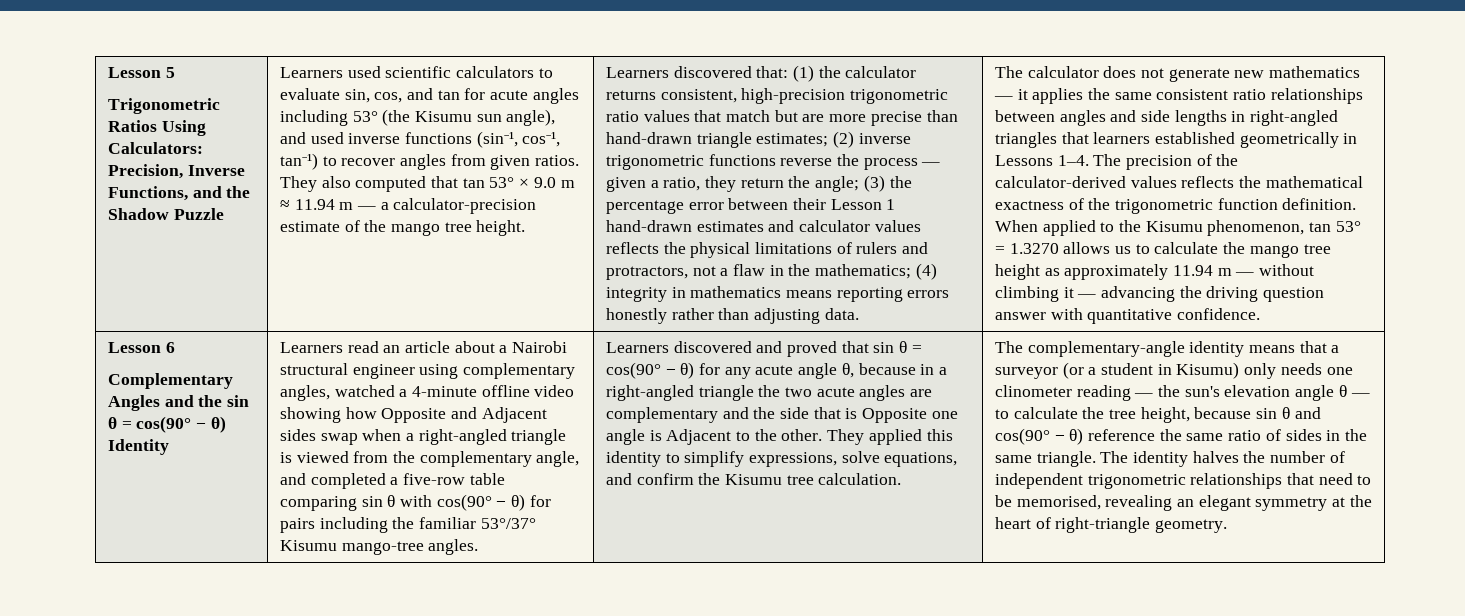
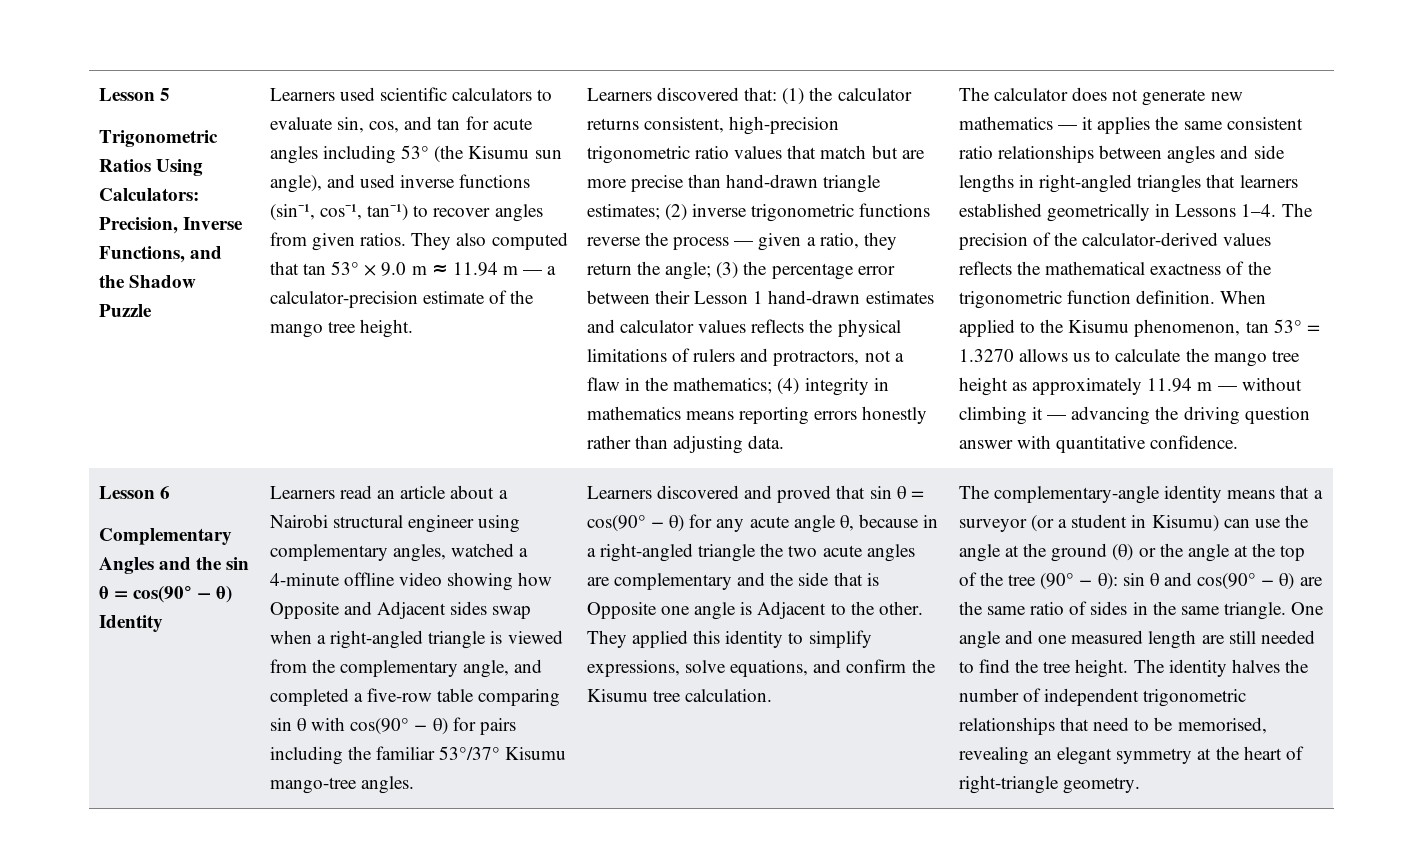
[1244,363,1353,379] [994,385,1370,401] [994,407,1252,423] only needs one clinometer reading — the sun's elevation angle θ — to calculate the tree height, because -> [1223,514,1309,528] [958,543,1306,562] [958,572,1118,590] can use the angle at the ground (θ) or the angle at the top of the tree (90° − θ):
[1088,429,1156,441] reference -> [1299,577,1323,586] are
(1096, 459) none -> [1291,602,1325,615] [958,630,1315,649] [958,659,1129,678] One angle and one measured length are still needed to find the tree height.

